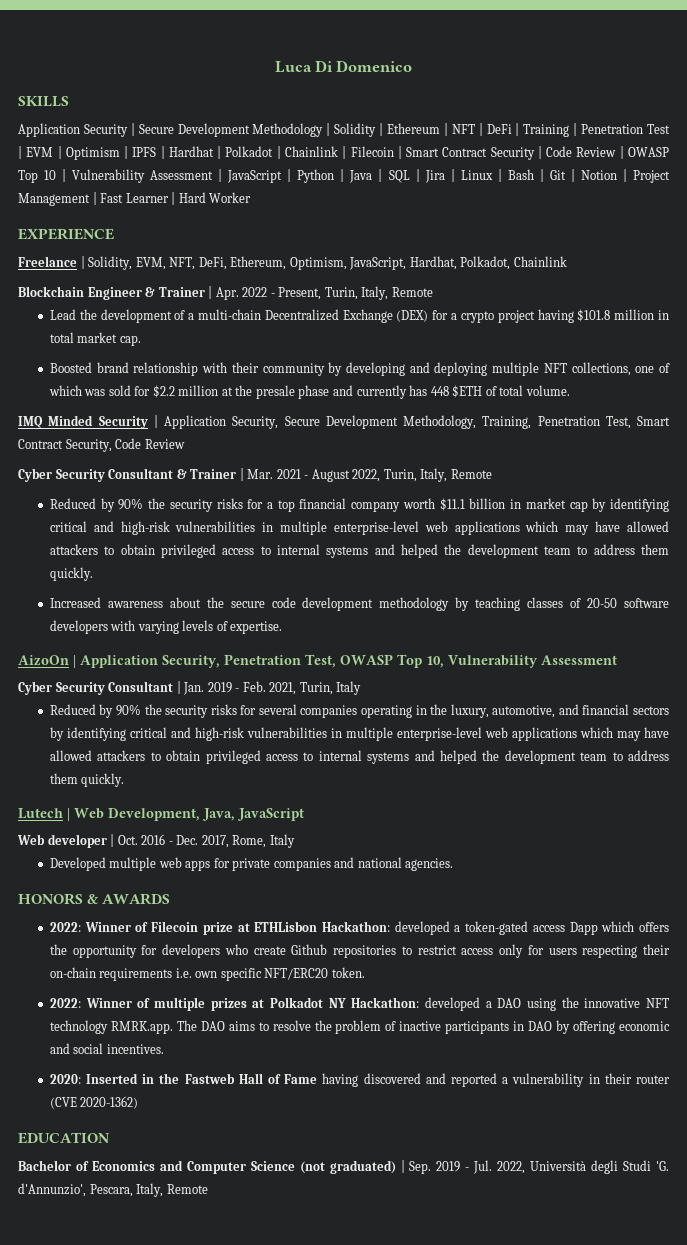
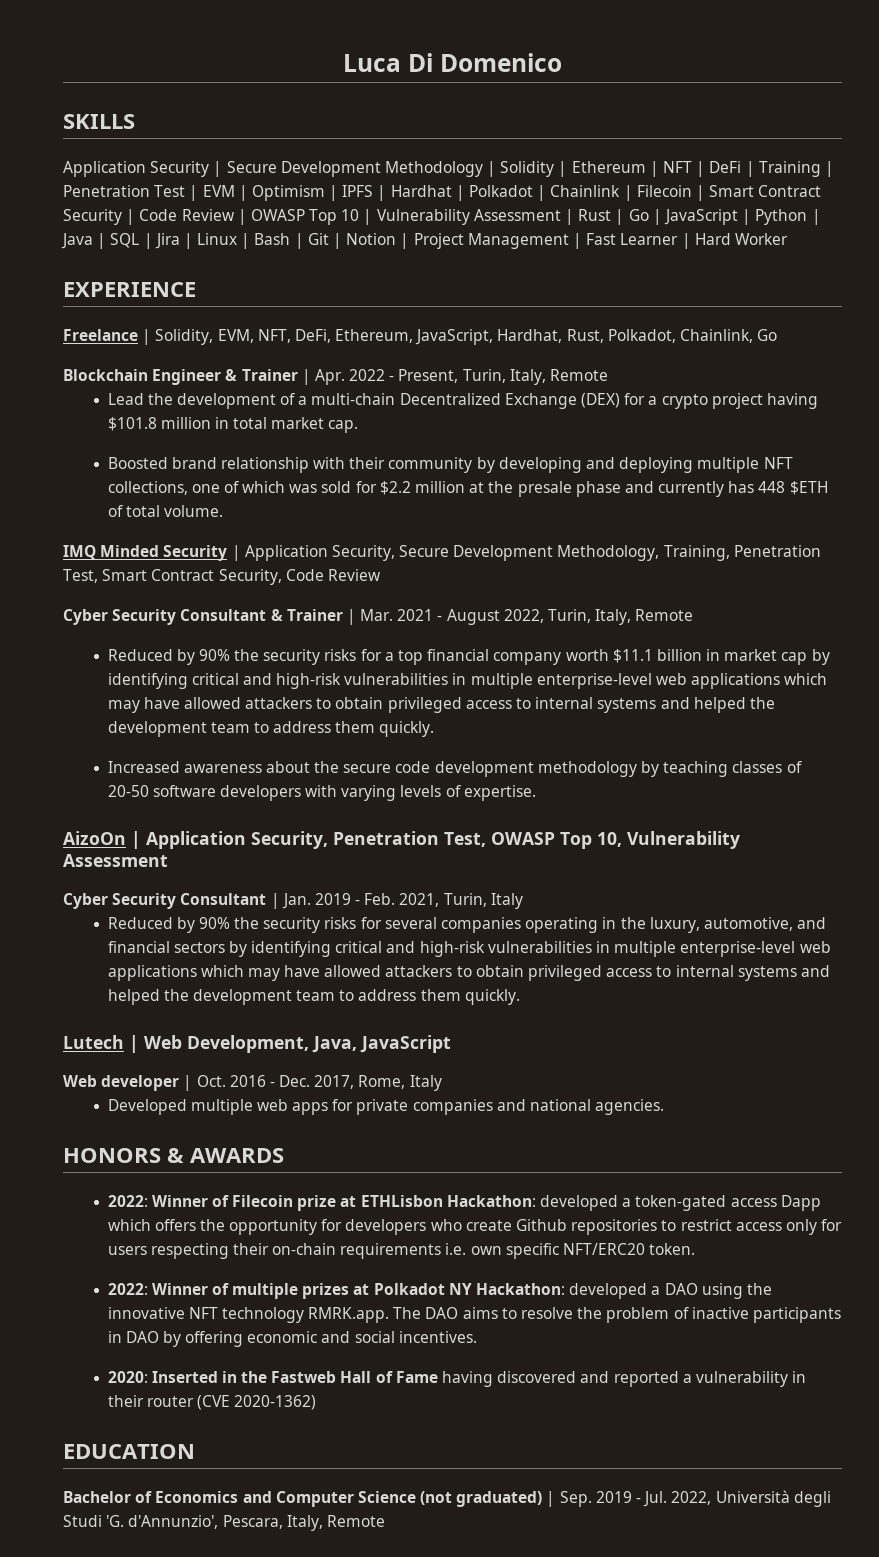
(223, 175) none -> [578,209,662,225] Rust | Go |
[289,257,347,270] Optimism, -> (414, 336) none
[460,256,567,270] Polkadot, Chainlink -> [566,329,778,343] Rust, Polkadot, Chainlink, Go

